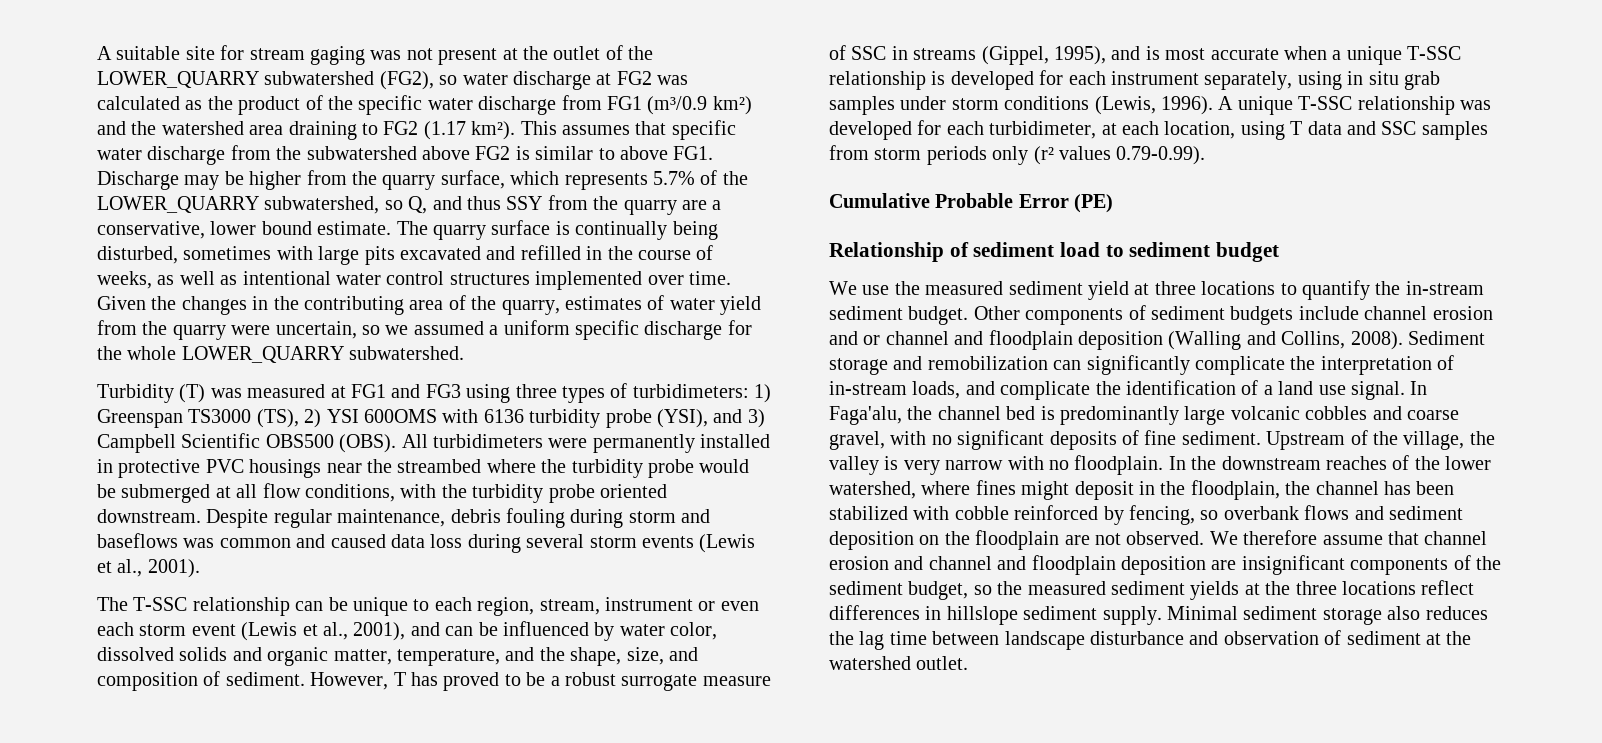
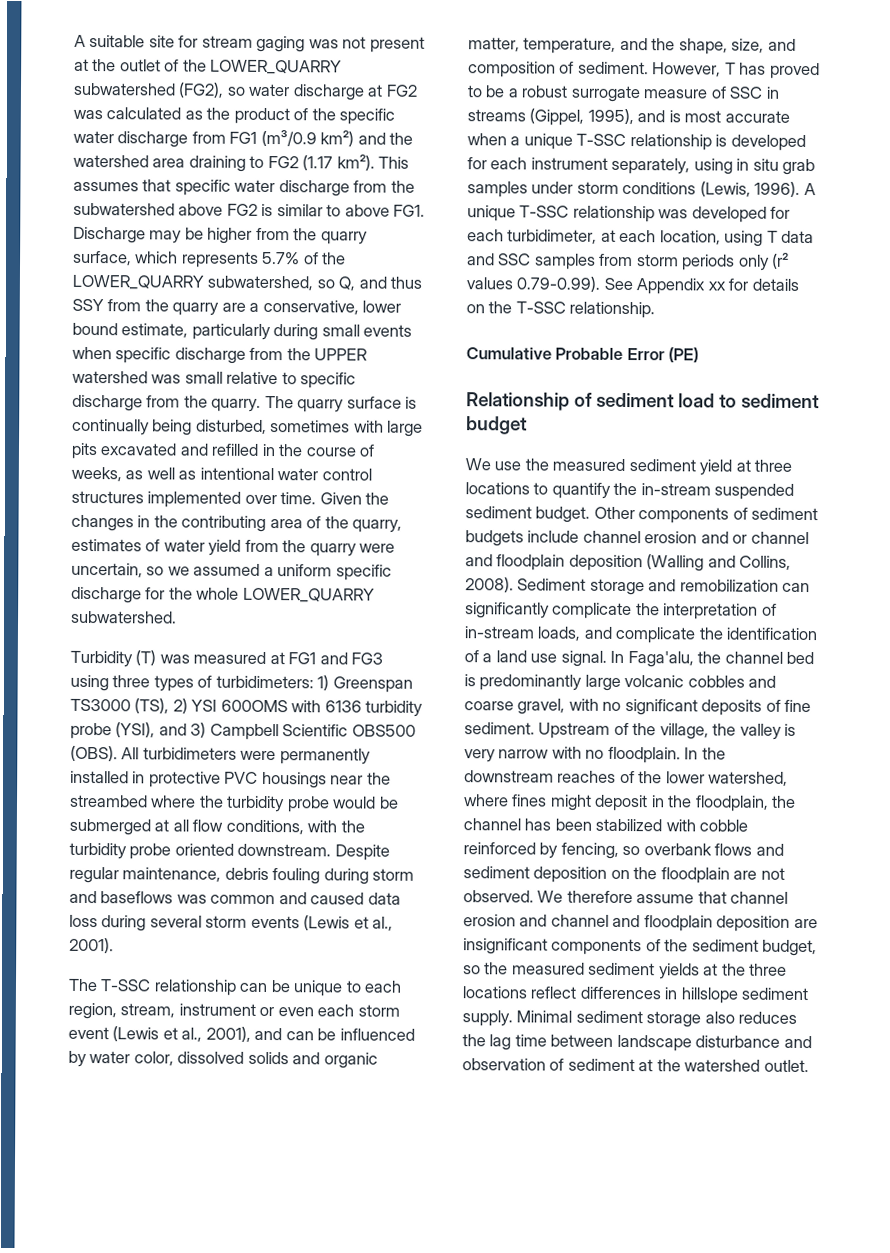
[317,221,392,235] estimate. -> [121,323,413,341] [72,346,368,364] [72,370,357,389] [72,394,262,412] estimate, particularly during small events when specific discharge from the UPPER watershed was small relative to specific discharge from the quarry.
(1206, 155) none -> [603,277,799,295] [466,301,656,319] See Appendix xx for details on the T-SSC relationship.
(1484, 288) none -> [714,483,795,500] suspended

